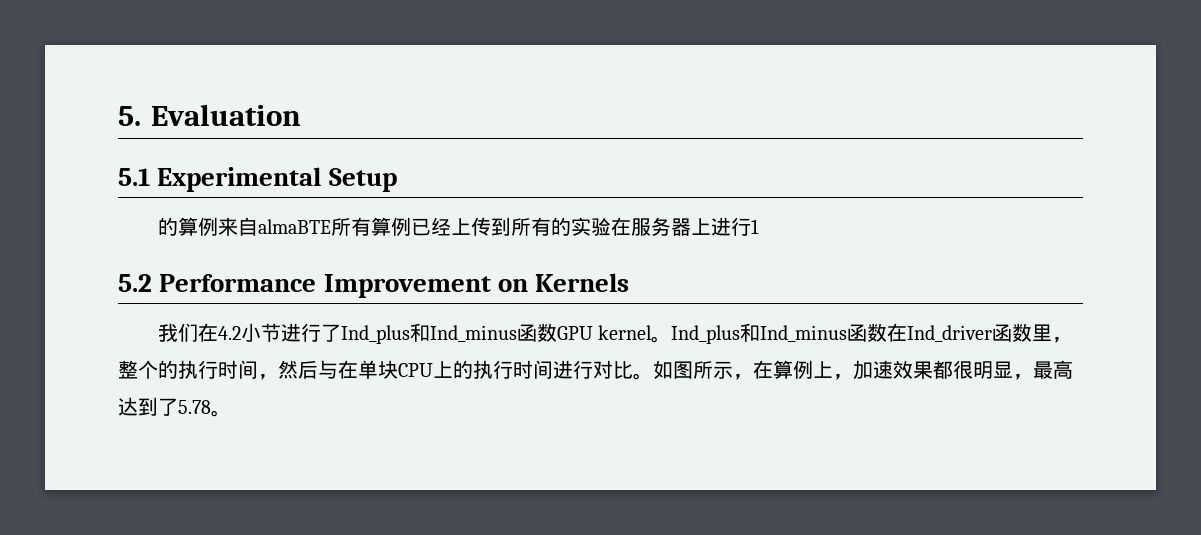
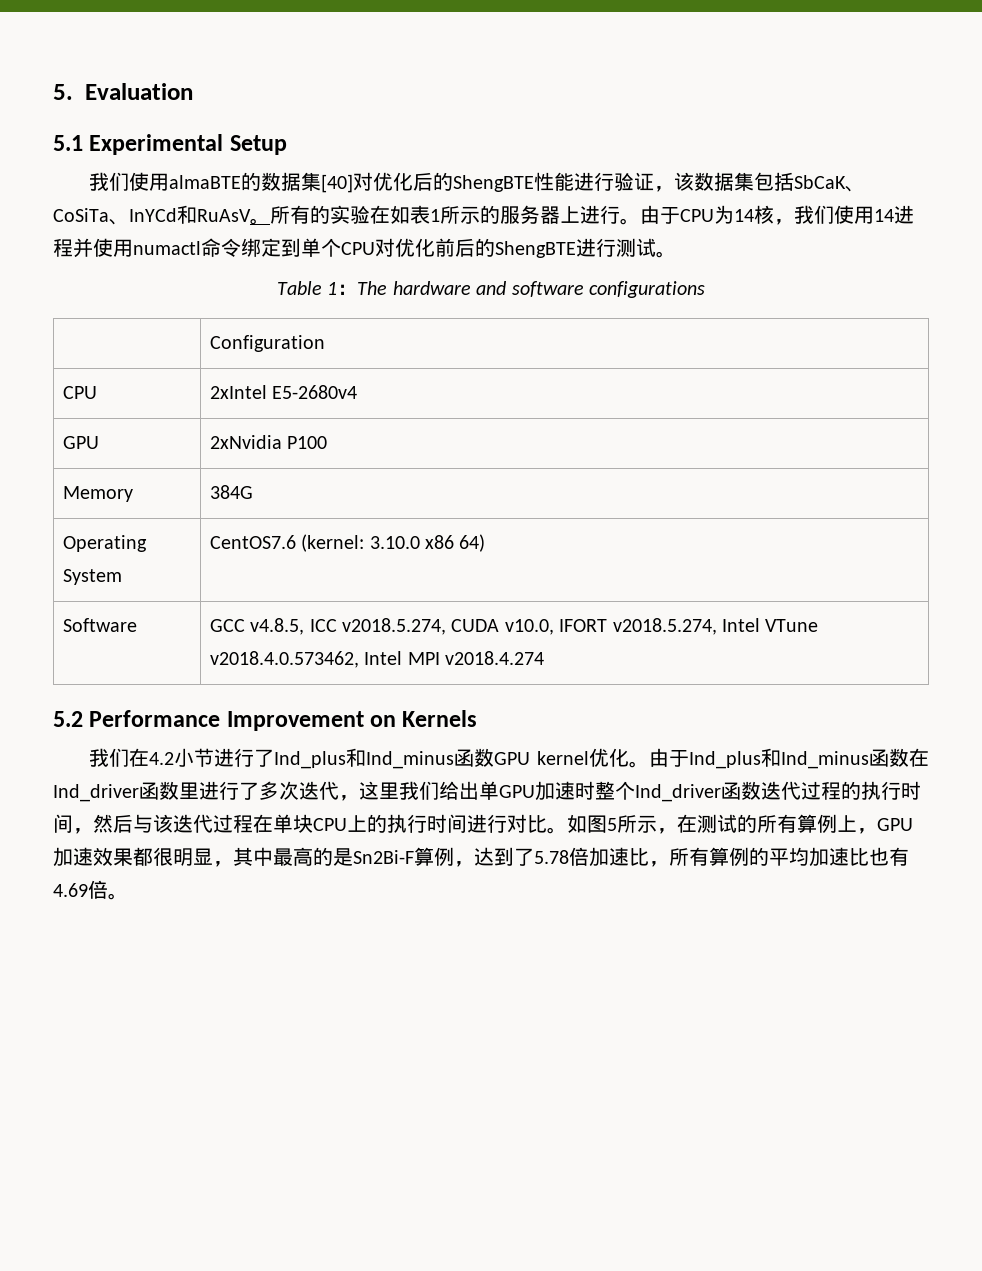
[157,217,759,236] 的算例来自almaBTE所有算例已经上传到所有的实验在服务器上进行1 -> [88,172,865,193] [53,205,914,225] [53,238,676,258] [277,281,705,298] [209,335,325,352] [62,386,97,399] [209,385,358,399] [62,436,99,449] [209,435,328,449] [62,486,133,502] [209,485,253,499] [62,535,147,552] [62,569,122,585] [209,534,486,552] [62,618,137,632] [209,618,819,635] [209,651,544,668] 我们使用almaBTE的数据集[40]对优化后的ShengBTE性能进行验证，该数据集包括SbCaK、CoSiTa、InYCd和RuAsV。所有的实验在如表1所示的服务器上进行。由于CPU为14核，我们使用14进程并使用numactl命令绑定到单个CPU对优化前后的ShengBTE进行测试。 // Table 1：The hardware and software configurations // | Configuration // CPU | 2xIntel E5-2680v4 // GPU | 2xNvidia P100 // Memory | 384G // Operating System | CentOS7.6 (kernel: 3.10.0 x86 64) // Software | GCC v4.8.5, ICC v2018.5.274, CUDA v10.0, IFORT v2018.5.274, Intel VTune v2018.4.0.573462, Intel MPI v2018.4.274
[650,336,671,343] 。 -> [589,748,689,768] 优化。由于
[1051,337,1072,343] [118,360,158,379] ，整个 -> [199,781,841,802] 进行了多次迭代，这里我们给出单GPU加速时整个Ind_driver函数迭代过程
(338, 369) none -> [153,814,253,833] 该迭代过程
(693, 370) none -> [607,818,617,831] 5
(773, 369) none -> [697,814,797,833] 测试的所有
(853, 377) none -> [877,818,913,831] GPU
[1033,360,1073,379] [118,397,211,416] 最高达到了5.78 -> [233,847,909,867] [53,880,108,899] 其中最高的是Sn2Bi-F算例，达到了5.78倍加速比，所有算例的平均加速比也有4.69倍

